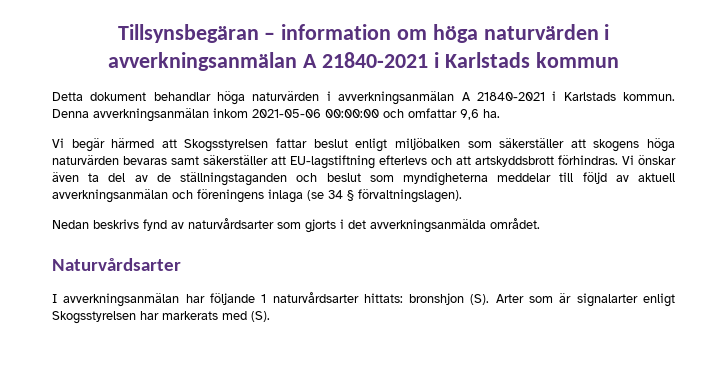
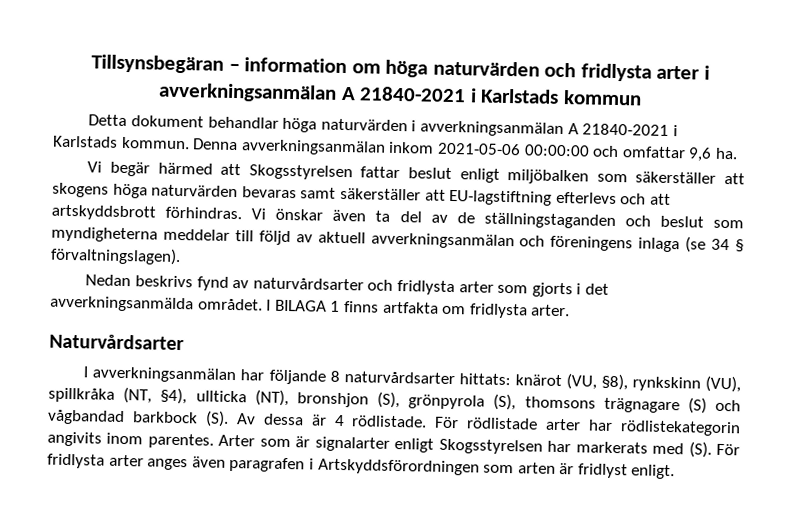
(599, 32) none -> [544,62,701,82] och fridlysta arter
(274, 223) none -> [367,279,494,296] och fridlysta arter
(540, 223) none -> [266,299,571,319] I BILAGA 1 finns artfakta om fridlysta arter.
[261,294,267,303] 1 -> [329,370,340,382] 8
[409,293,490,305] bronshjon (S). -> [514,373,742,393] [48,387,741,414] [47,409,741,437] [47,431,214,449] knärot (VU, §8), rynkskinn (VU), spillkråka (NT, §4), ullticka (NT), bronshjon (S), grönpyrola (S), thomsons trägnagare (S) och vågbandad barkbock (S). Av dessa är 4 rödlistade. För rödlistade arter har rödlistekategorin angivits inom parentes.
(270, 316) none -> [715,443,740,456] [47,453,676,480] För fridlysta arter anges även paragrafen i Artskyddsförordningen som arten är fridlyst enligt.

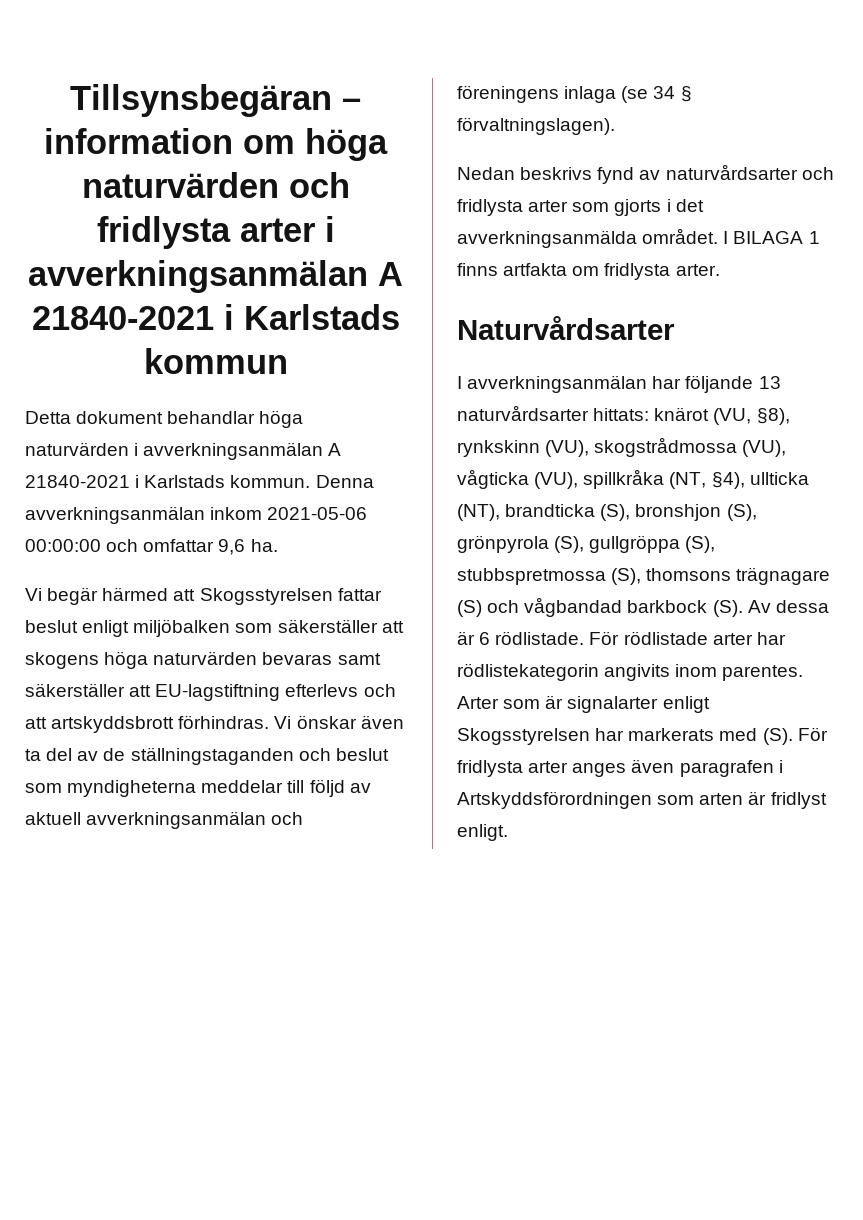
[329,370,340,382] 8 -> [758,376,781,389] 13
(742, 384) none -> [594,437,787,457] [457,469,579,489] skogstrådmossa (VU), vågticka (VU),
(289, 398) none -> [505,504,631,521] brandticka (S),
(517, 402) none -> [589,535,716,553] [457,568,642,585] gullgröppa (S), stubbspretmossa (S),
[333,414,345,427] 4 -> [479,632,491,645] 6

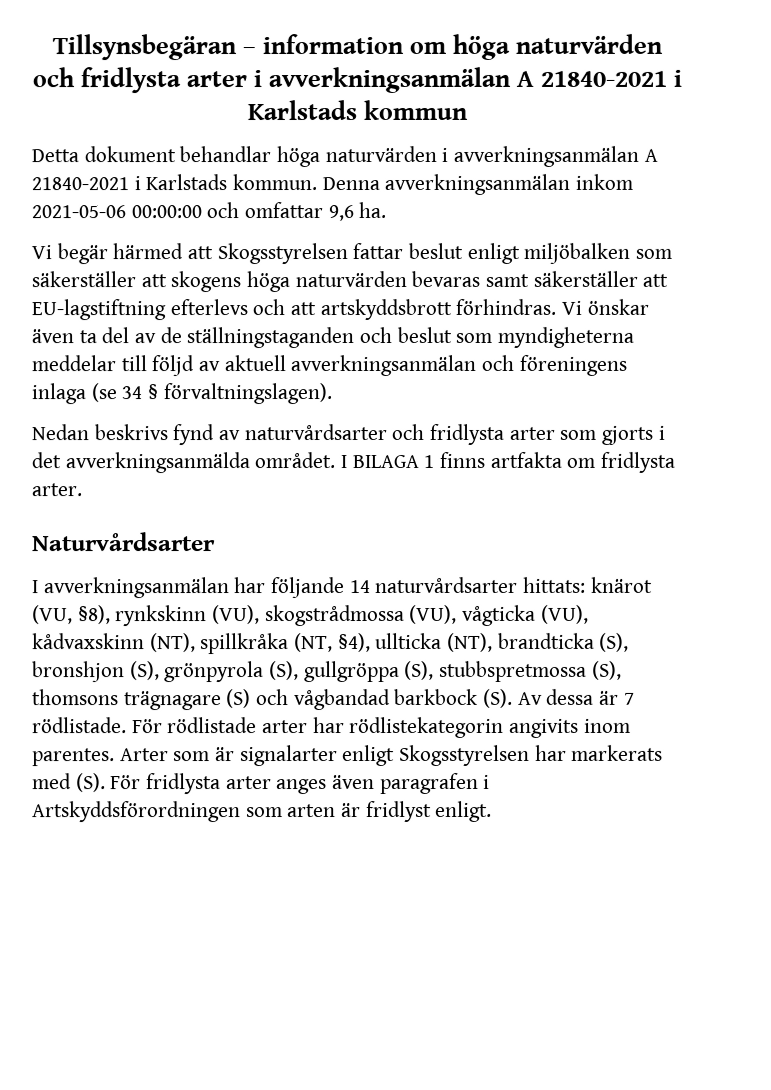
[758,376,781,389] 13 -> [349,580,371,594] 14
(579, 480) none -> [32,633,196,653] kådvaxskinn (NT),
[479,632,491,645] 6 -> [623,692,635,705] 7

